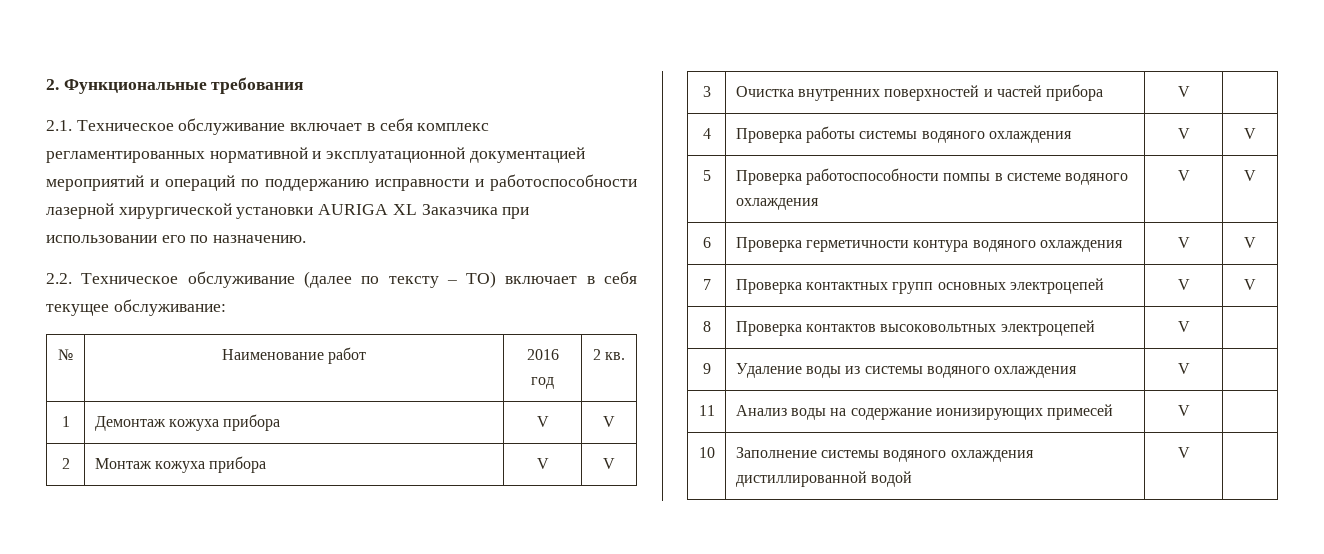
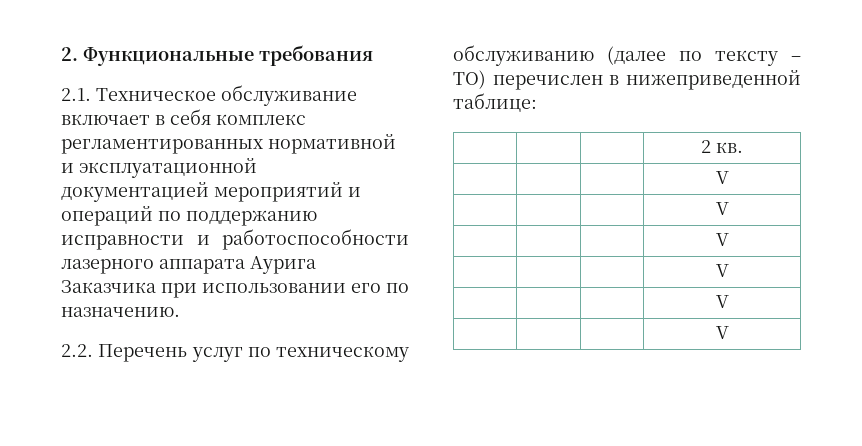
[46,203,417,219] лазерной хирургической установки AURIGA XL -> [61,256,316,274] лазерного аппарата Аурига
[81,271,295,288] Техническое обслуживание -> [98,344,409,362] [453,45,594,66] Перечень услуг по техническому обслуживанию
[505,271,637,284] [46,299,226,316] [58,349,73,360] [221,347,367,364] [526,349,559,360] [531,377,554,389] [592,349,626,360] [61,416,70,427] [94,414,281,431] [536,416,549,427] [603,416,615,427] [61,458,70,469] [94,456,267,473] [536,458,549,469] [603,458,615,469] [702,86,711,97] [735,84,1104,101] [1177,86,1190,97] [702,128,711,139] [735,126,1072,143] [1177,128,1190,139] [1244,128,1256,139] [702,170,711,181] [735,168,1129,185] [735,198,819,210] [1177,170,1190,181] [1244,170,1256,181] [702,237,711,248] [735,237,1123,252] [1177,237,1190,248] [1244,237,1256,248] [702,279,711,290] [735,278,1104,294] [1177,279,1190,290] [1244,279,1256,290] [702,321,711,332] [735,320,1095,336] [1177,321,1190,332] [702,363,711,374] [735,363,1078,378] [1177,363,1190,374] [698,405,715,416] [735,404,1114,420] [1177,405,1190,416] [698,447,715,458] [735,447,1034,462] [735,471,913,487] [1177,447,1190,458] включает в себя текущее обслуживание: // № | Наименование работ | 2016 год | 2 кв. // 1 | Демонтаж кожуха прибора | V | V // 2 | Монтаж кожуха прибора | V | V // 3 | Очистка внутренних поверхностей и частей прибора | V | // 4 | Проверка работы системы водяного охлаждения | V | V // 5 | Проверка работоспособности помпы в системе водяного охлаждения | V | V // 6 | Проверка герметичности контура водяного охлаждения | V | V // 7 | Проверка контактных групп основных электроцепей | V | V // 8 | Проверка контактов высоковольтных электроцепей | V | // 9 | Удаление воды из системы водяного охлаждения | V | // 11 | Анализ воды на содержание ионизирующих примесей | V | // 10 | Заполнение системы водяного охлаждения дистиллированной водой | V | -> [492,70,801,90] [453,93,537,112] [701,140,743,153] [715,171,729,184] [715,202,729,215] [715,233,729,246] [715,264,729,277] [715,295,729,308] [715,326,729,339] перечислен в нижеприведенной таблице: // | | | 2 кв. // | | | V // | | | V // | | | V // | | | V // | | | V // | | | V

